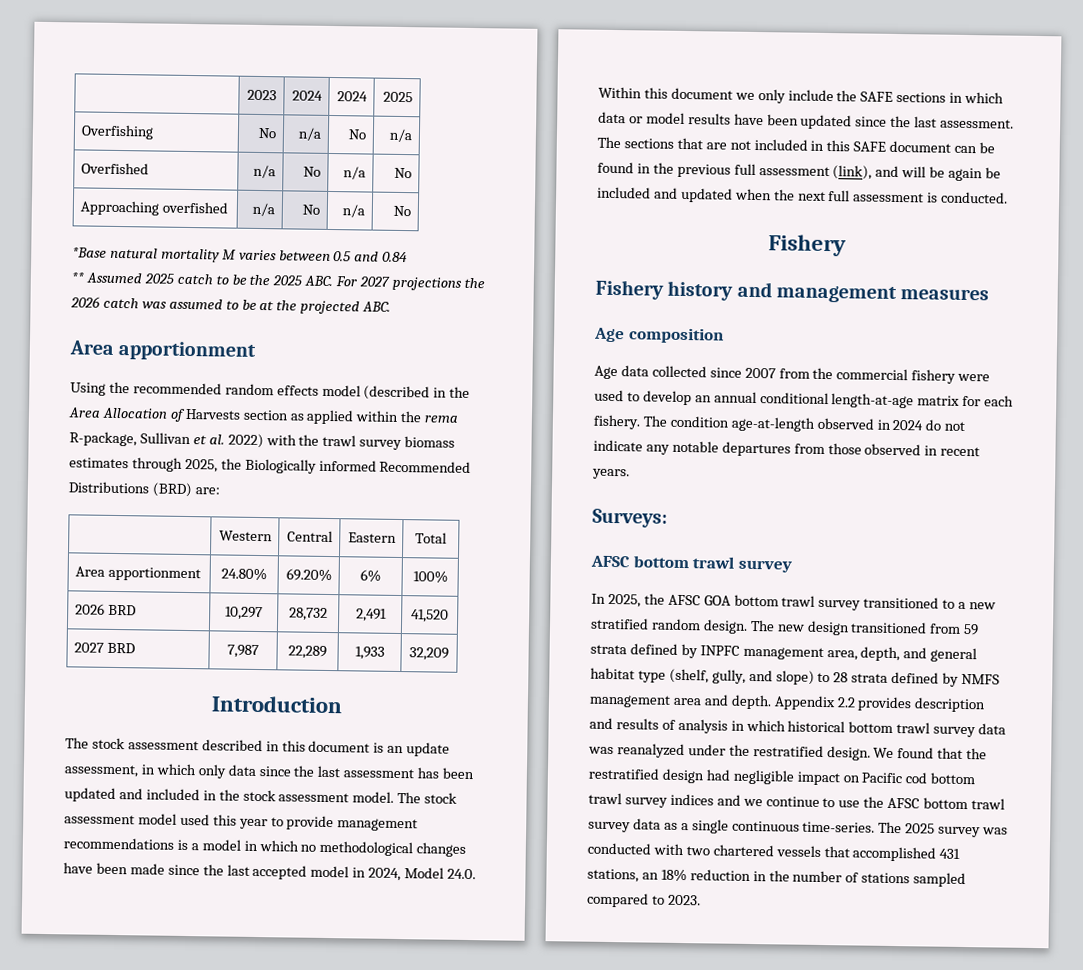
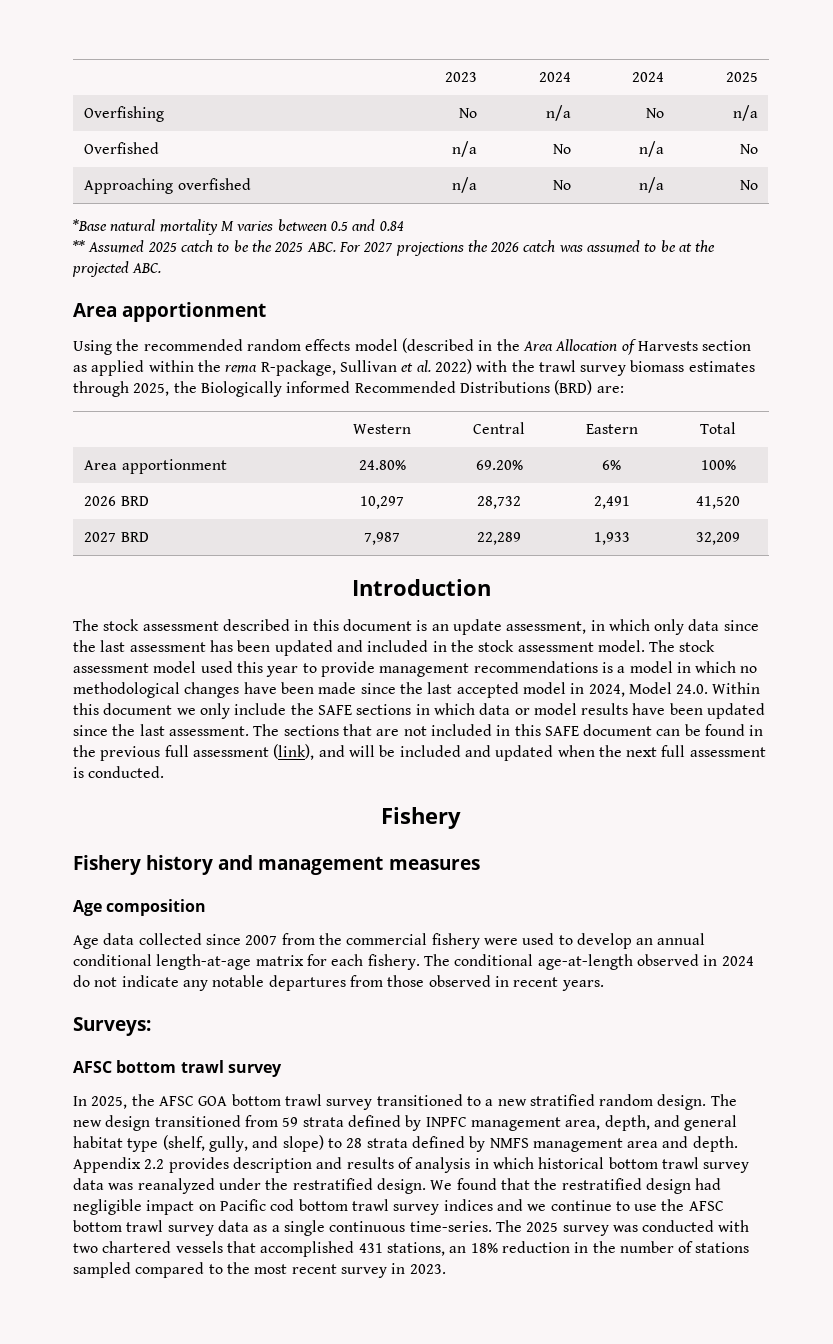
[948,167,1002,182] again be -> (396, 751) none
[669,415,729,428] condition -> [454,954,534,966] conditional
(665, 900) none -> [226,1262,406,1278] the most recent survey in

